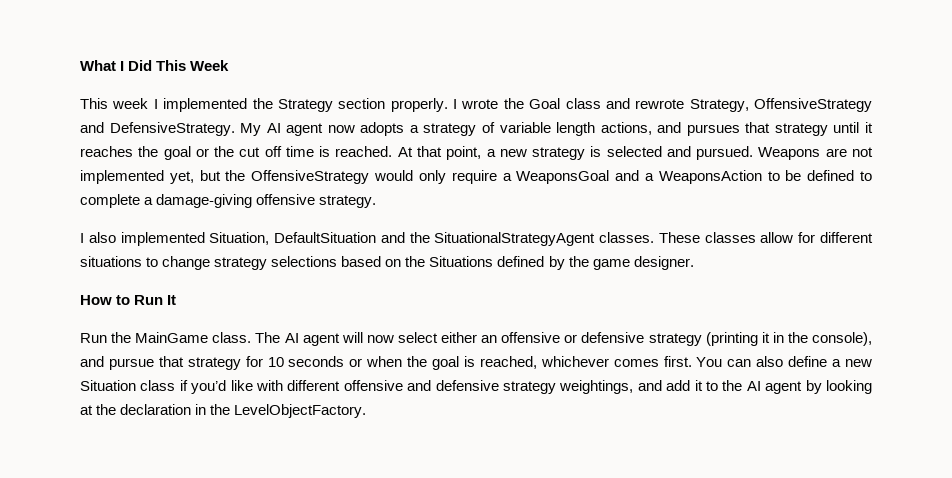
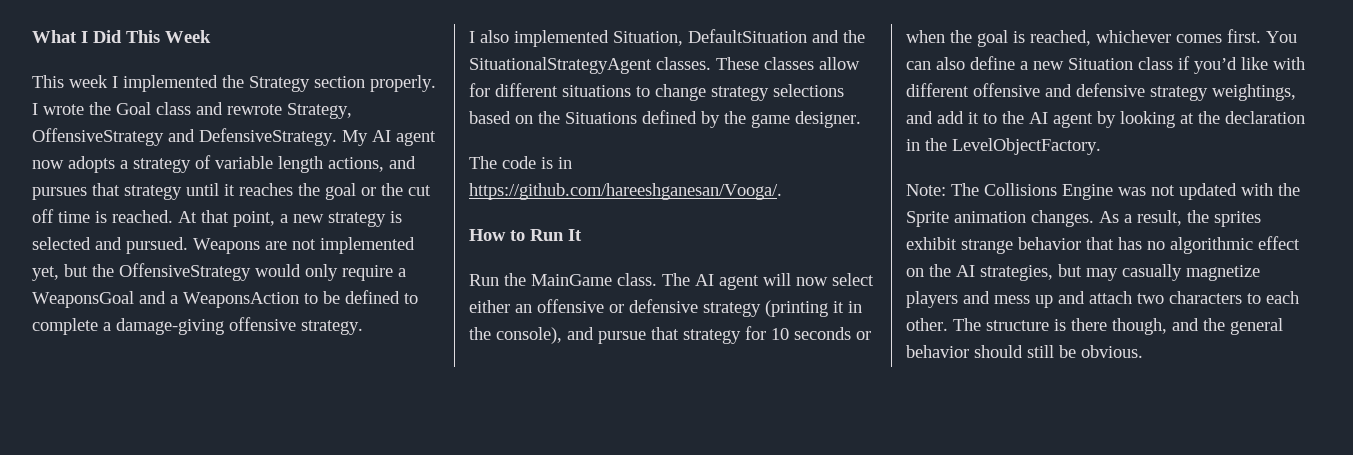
(694, 263) none -> [469,156,572,169] [469,183,782,200] // The code is in https://github.com/hareeshganesan/Vooga/.
(367, 411) none -> [906,183,1300,200] [906,210,1261,227] [906,236,1300,254] [906,264,1260,281] [906,291,1299,308] [906,318,1283,335] [906,345,1143,358] // Note: The Collisions Engine was not updated with the Sprite animation changes. As a result, the sprites exhibit strange behavior that has no algorithmic effect on the AI strategies, but may casually magnetize players and mess up and attach two characters to each other. The structure is there though, and the general behavior should still be obvious.

